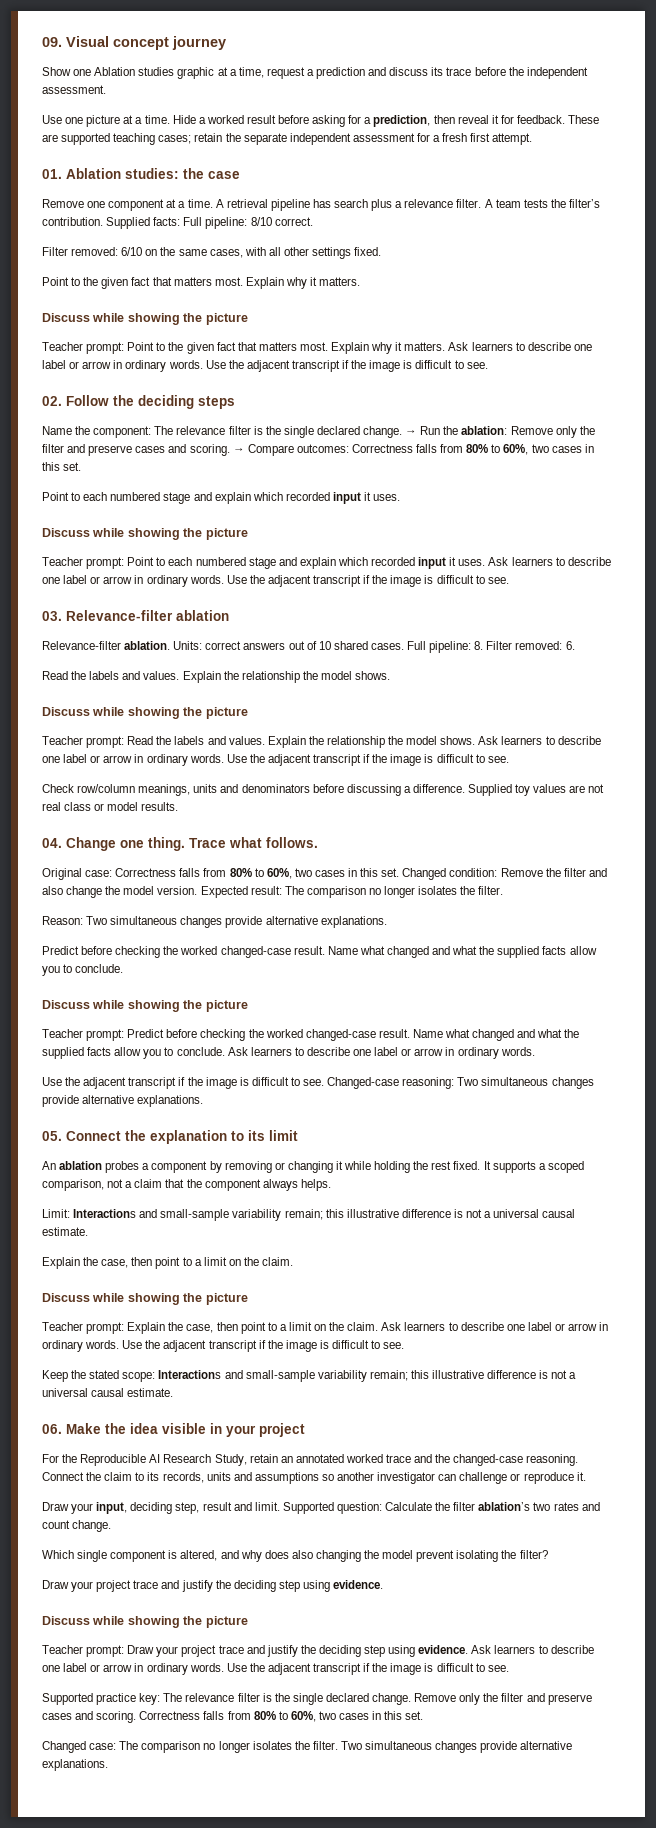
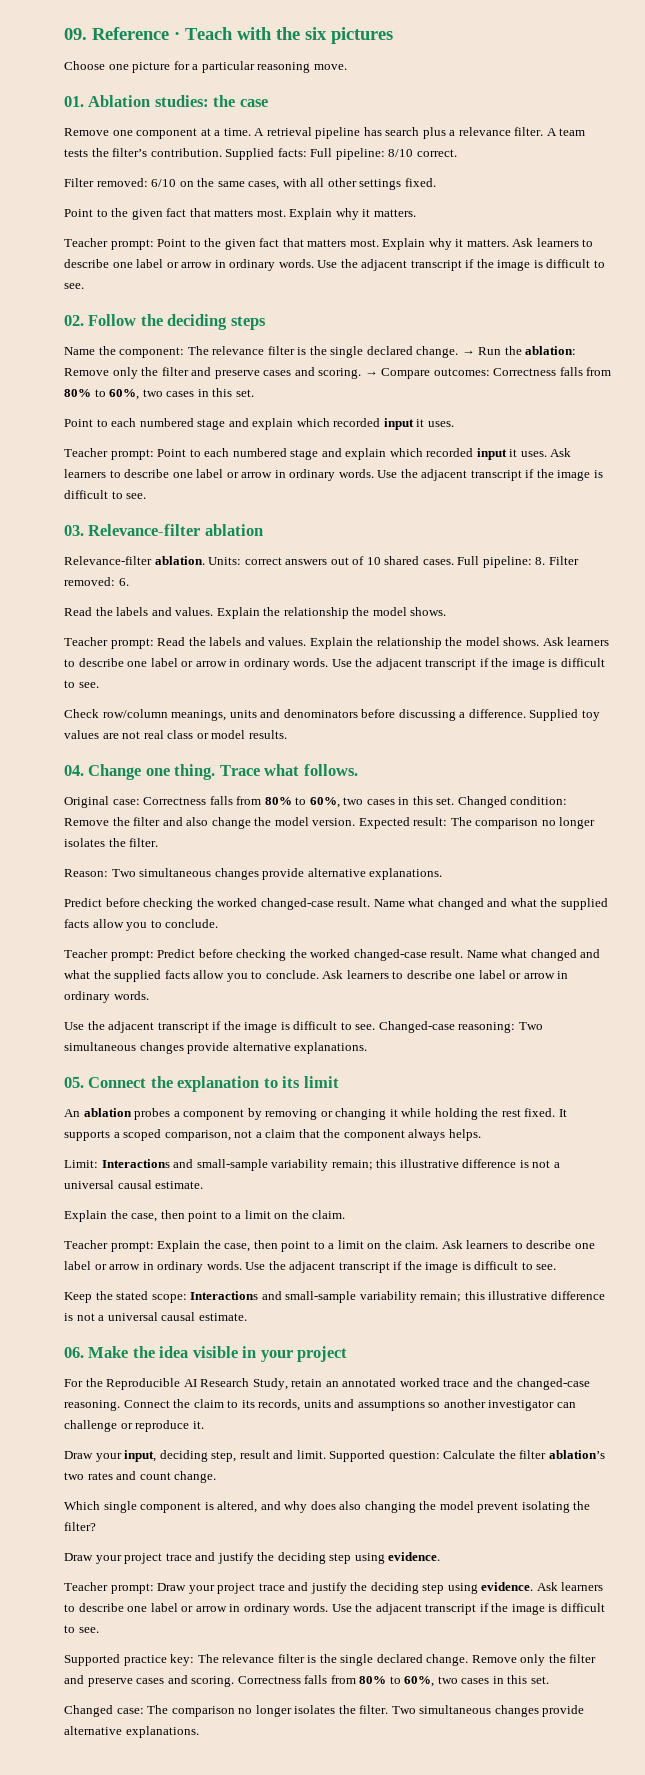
[66,36,226,50] [42,67,588,79] [42,85,106,94] [42,115,600,127] [42,133,533,145] Visual concept journey // Show one Ablation studies graphic at a time, request a prediction and discuss its trace before the independent assessment. // Use one picture at a time. Hide a worked result before asking for a prediction, then reveal it for feedback. These are supported teaching cases; retain the separate independent assessment for a fresh first attempt. -> [92,27,393,44] [64,61,347,73] Reference · Teach with the six pictures // Choose one picture for a particular reasoning move.
[42,313,248,325] // Discuss while showing the picture -> (416, 213) none
[42,528,248,540] // Discuss while showing the picture -> (454, 424) none
[42,707,248,719] // Discuss while showing the picture -> (447, 611) none
[42,1000,248,1012] // Discuss while showing the picture -> (219, 923) none
[42,1293,248,1305] // Discuss while showing the picture -> (346, 1214) none
[42,1616,248,1628] // Discuss while showing the picture -> (441, 1556) none

